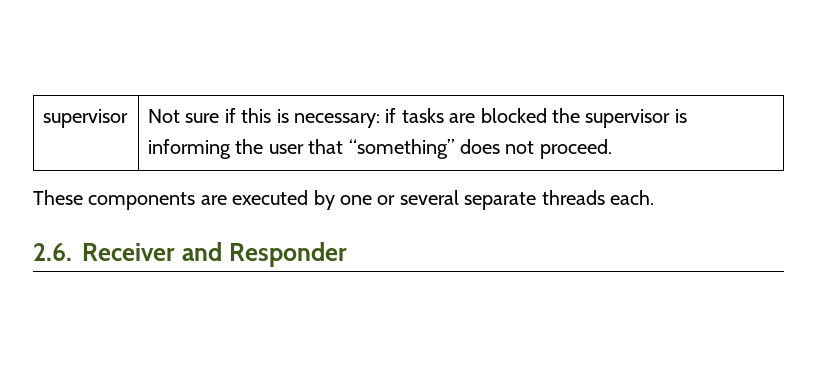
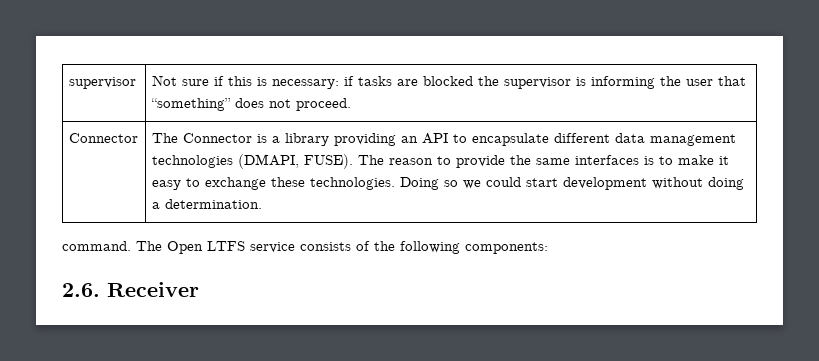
[33,190,654,210] // These components are executed by one or several separate threads each. -> [68,133,138,143] [151,133,736,146] [151,154,729,169] [151,177,744,190] [151,199,262,209] [62,241,548,254] // Connector | The Connector is a library providing an API to encapsulate different data management technologies (DMAPI, FUSE). The reason to provide the same interfaces is to make it easy to exchange these technologies. Doing so we could start development without doing a determination. // command. The Open LTFS service consists of the following components:
[181,242,347,267] and Responder -> (200, 289) none

